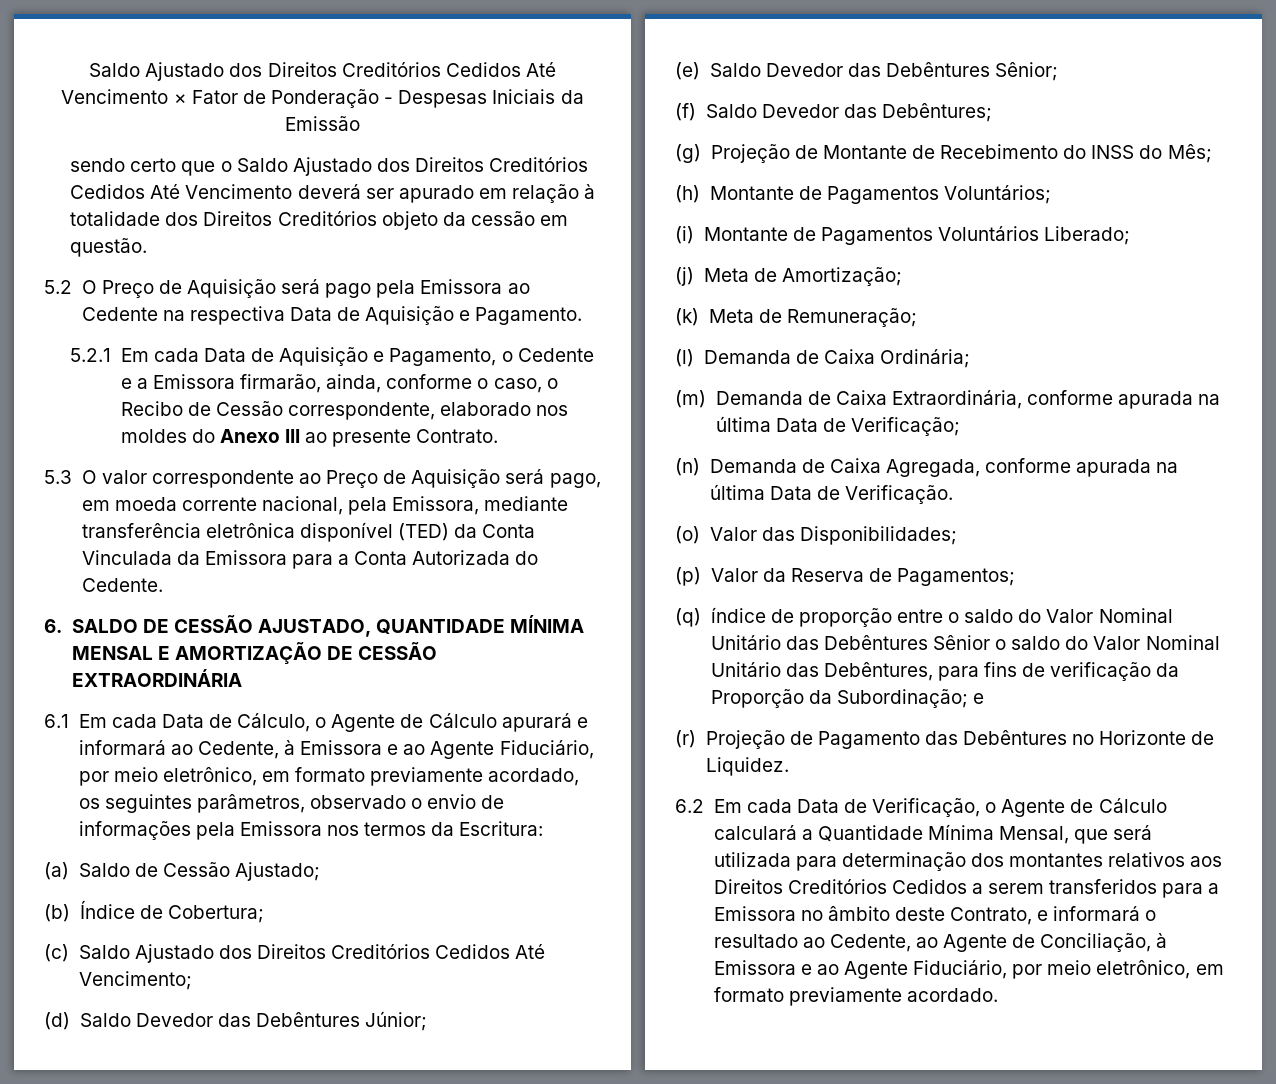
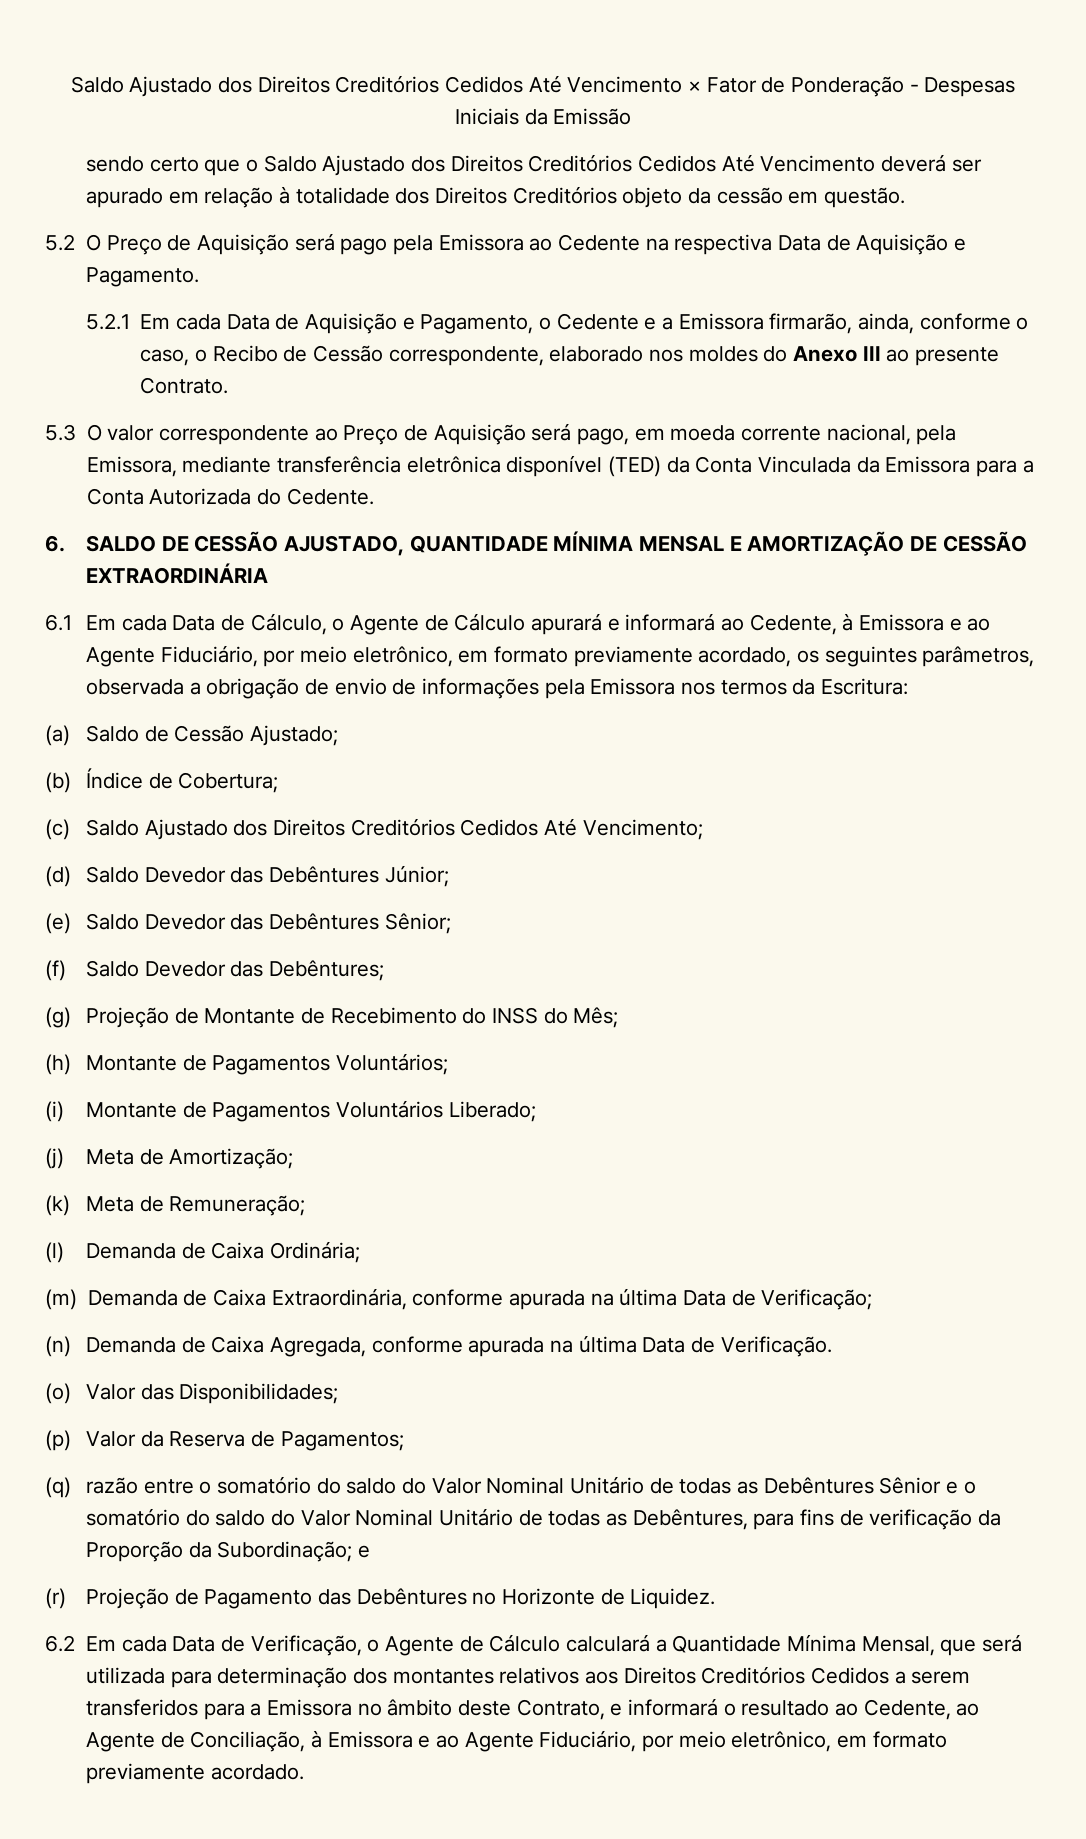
[309,795,423,809] observado o -> [85,678,329,699] observada a obrigação de
[710,607,1173,627] [710,635,1220,650] [710,662,819,677] índice de proporção entre o saldo do Valor Nominal Unitário das Debêntures Sênior o saldo do Valor Nominal Unitário das -> [85,1476,976,1494] [85,1508,627,1526] razão entre o somatório do saldo do Valor Nominal Unitário de todas as Debêntures Sênior e o somatório do saldo do Valor Nominal Unitário de todas as

